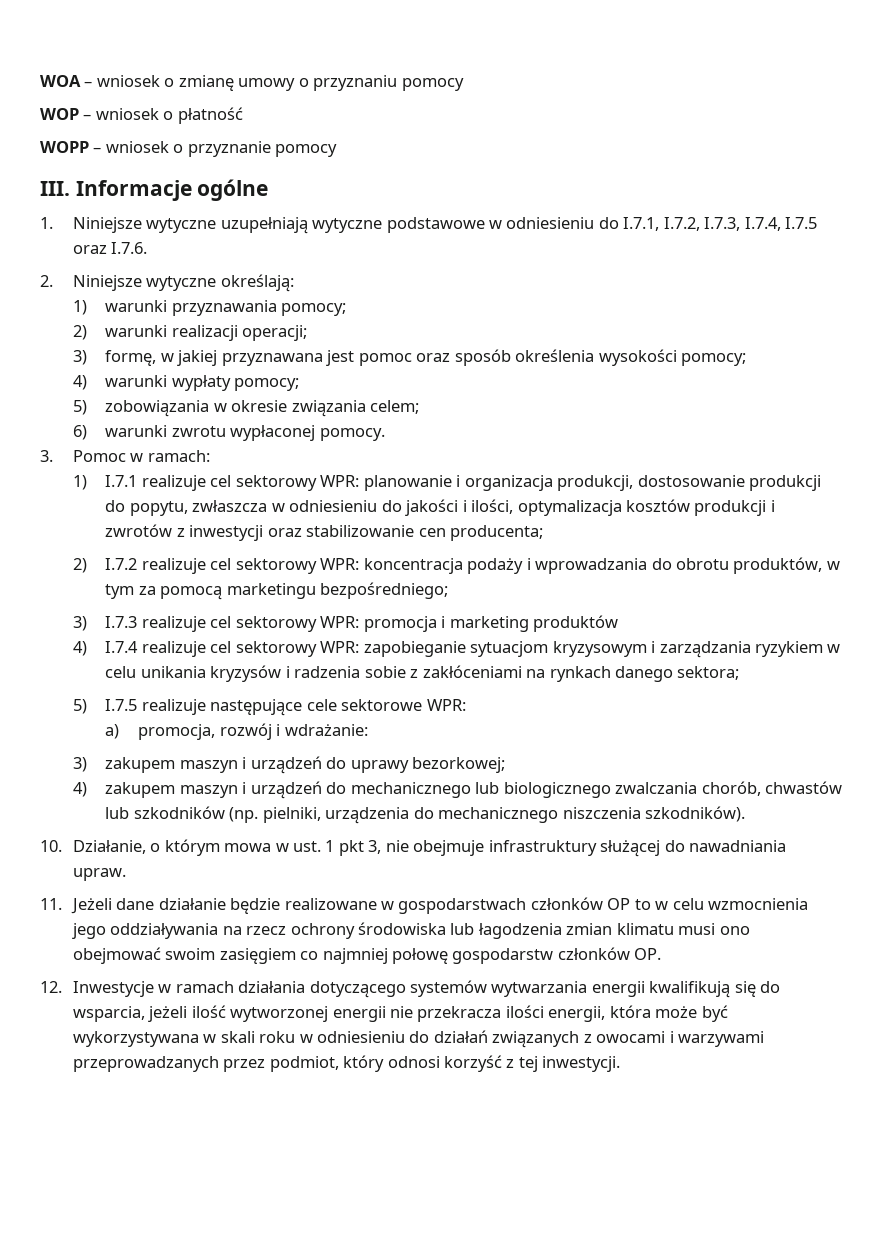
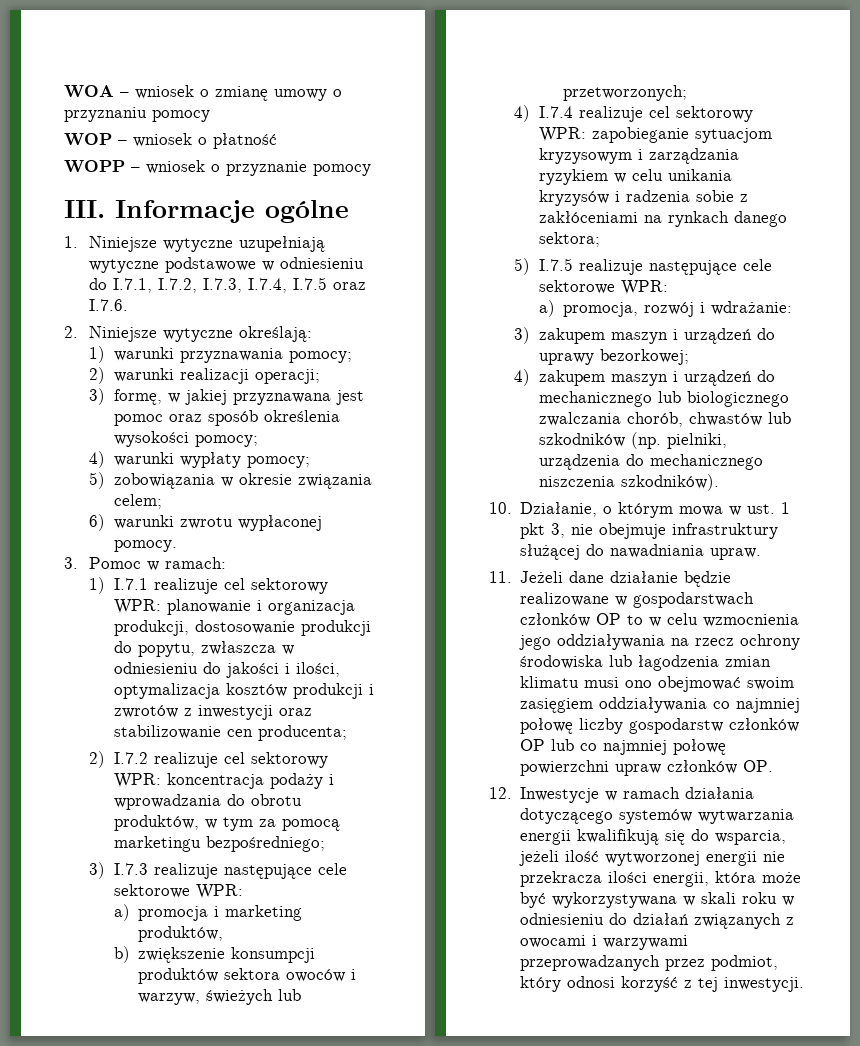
[210,616,360,632] cel sektorowy WPR: -> [223,863,347,879] [113,884,243,899] [113,904,130,921] następujące cele sektorowe WPR: // a)
[533,615,619,632] produktów -> [138,926,224,942] [113,946,316,963] [138,968,357,984] [138,989,302,1005] [563,85,688,101] produktów, // b) zwiększenie konsumpcji produktów sektora owoców i warzyw, świeżych lub przetworzonych;
[300,948,448,964] co najmniej połowę -> [599,697,801,713] [520,718,624,734] oddziaływania co najmniej połowę liczby
(630, 953) none -> [520,739,727,755] [520,760,738,776] OP lub co najmniej połowę powierzchni upraw członków

